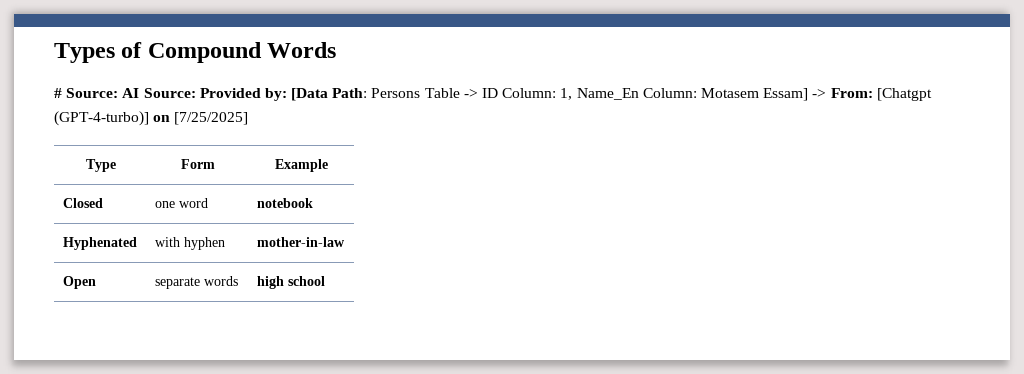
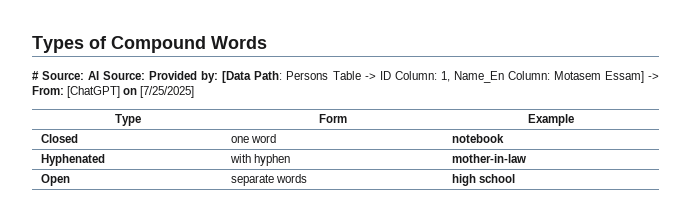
[876,88,932,101] [54,111,149,126] [Chatgpt (GPT-4-turbo)] -> [67,86,121,98] [ChatGPT]

